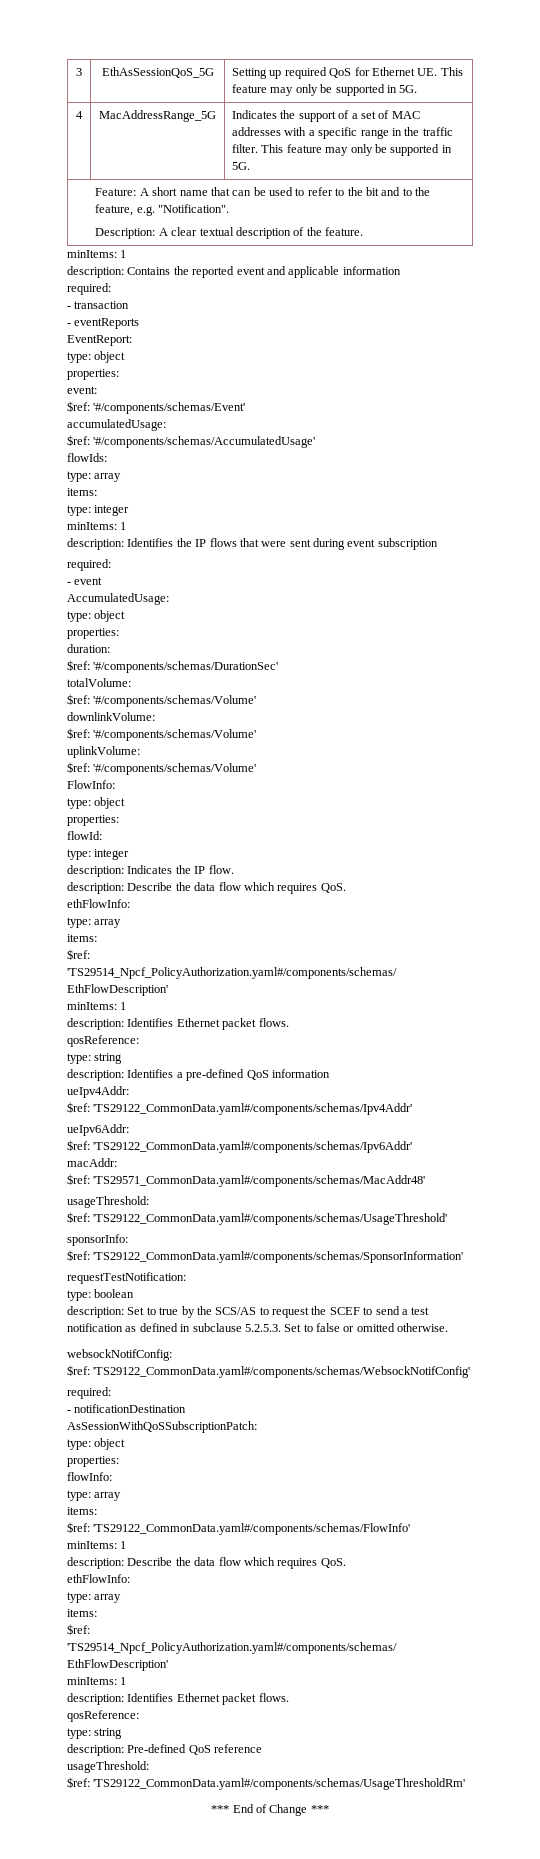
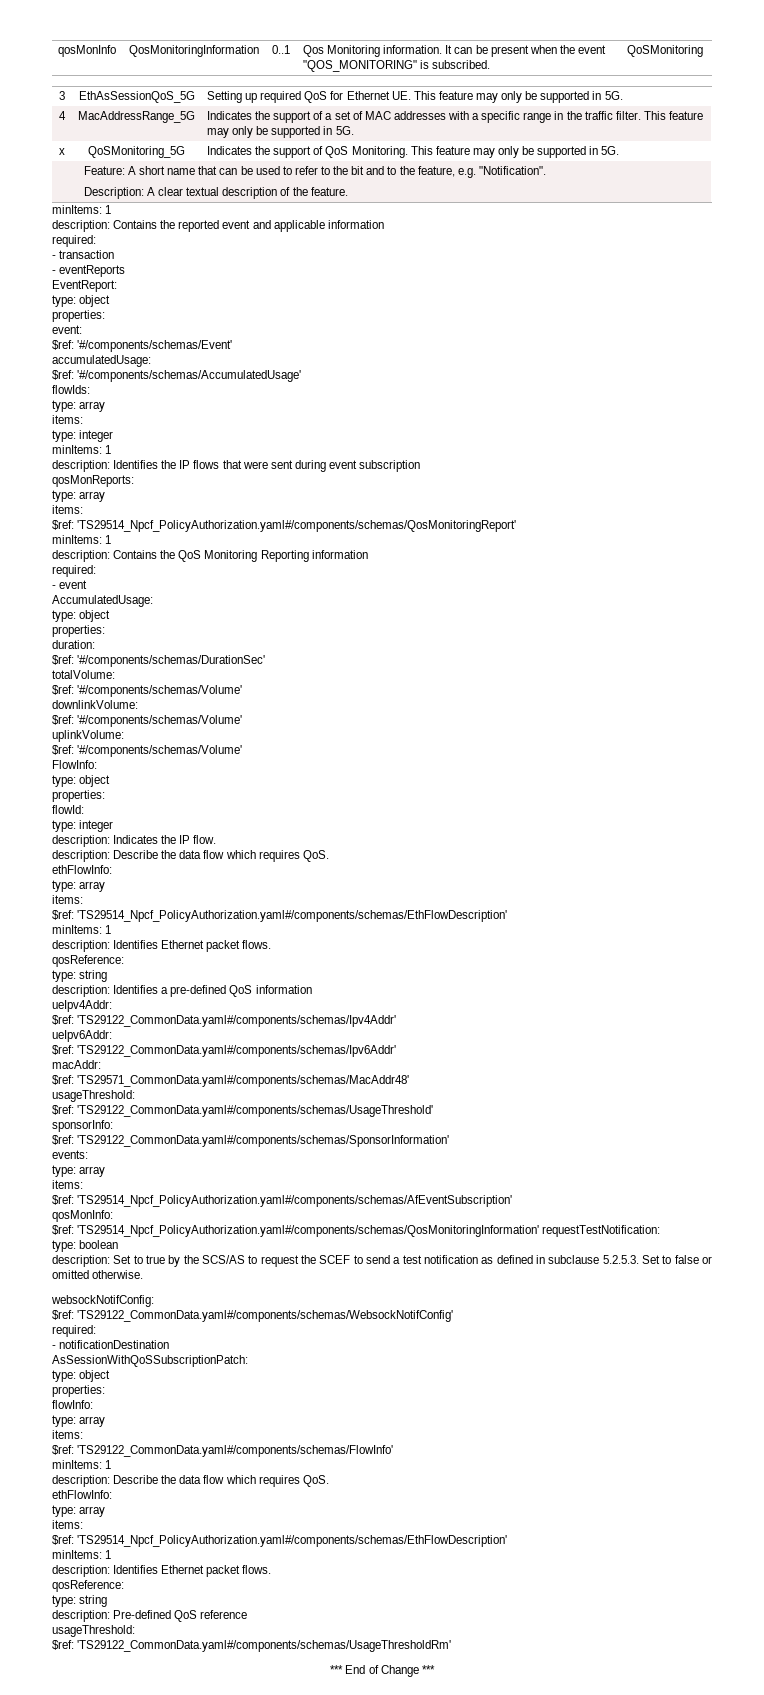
(76, 72) none -> [58,45,117,57] [129,45,260,57] [272,45,291,54] [303,45,607,57] [303,60,491,72] [627,45,704,57] qosMonInfo | QosMonitoringInformation | 0..1 | Qos Monitoring information. It can be present when the event "QOS_MONITORING" is subscribed. | QoSMonitoring //
(251, 166) none -> [59,148,65,155] [88,146,185,158] [207,146,620,158] // x | QoSMonitoring_5G | Indicates the support of QoS Monitoring. This feature may only be supported in 5G.
(438, 544) none -> [52,475,134,487] [52,490,106,502] [52,505,83,514] [52,520,517,532] [52,535,112,544] [52,550,368,562] // qosMonReports: // type: array // items: // $ref: 'TS29514_Npcf_PolicyAuthorization.yaml#/components/schemas/QosMonitoringReport' // minItems: 1 // description: Contains the QoS Monitoring Reporting information
(464, 1257) none -> [52,1150,88,1159] [52,1165,106,1177] [52,1180,83,1189] [52,1195,513,1207] [52,1210,113,1222] [52,1225,540,1237] events: // type: array // items: // $ref: 'TS29514_Npcf_PolicyAuthorization.yaml#/components/schemas/AfEventSubscription' // qosMonInfo: // $ref: 'TS29514_Npcf_PolicyAuthorization.yaml#/components/schemas/QosMonitoringInformation'

